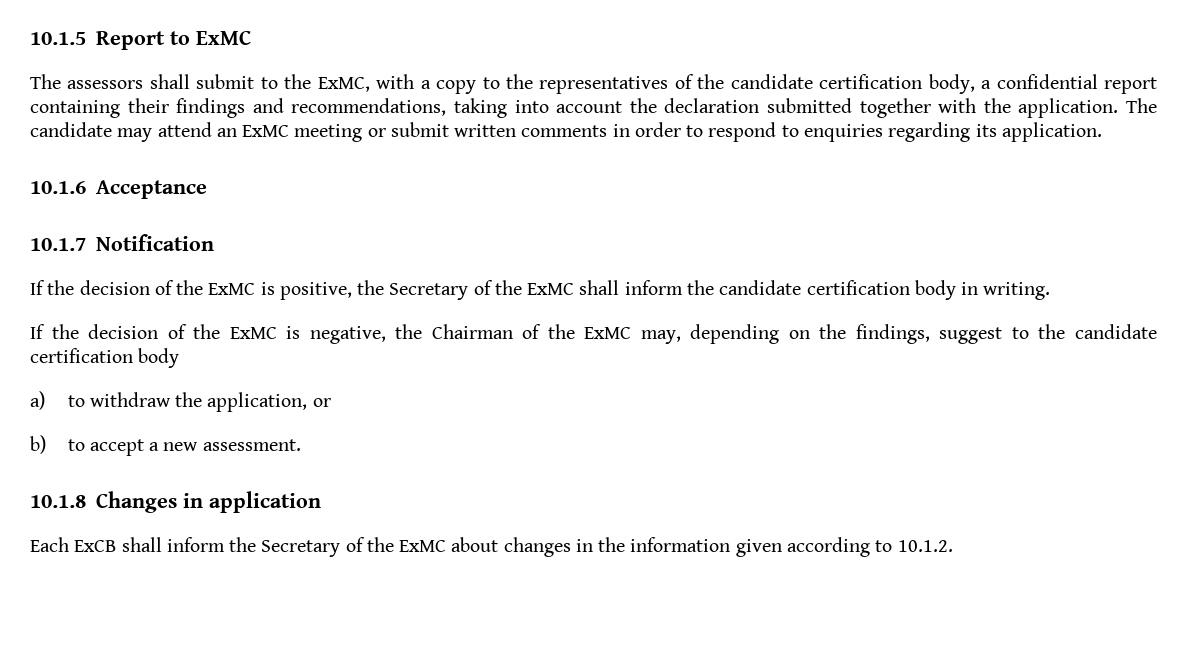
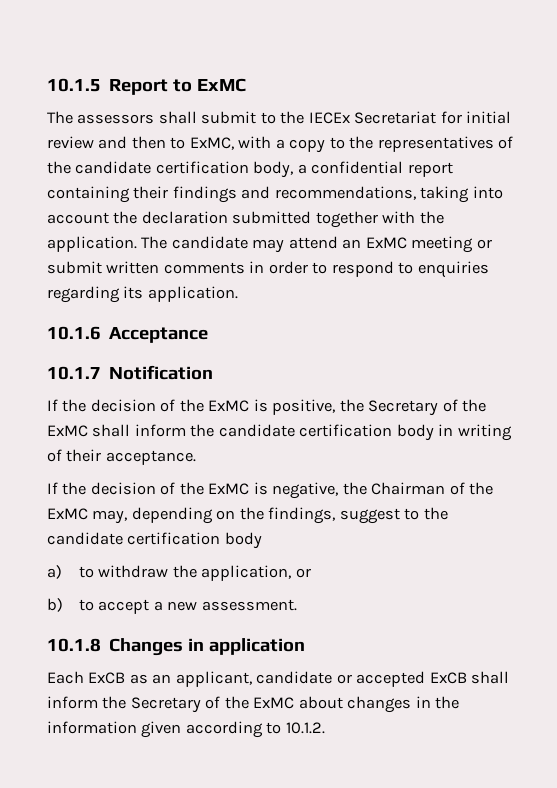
(312, 81) none -> [308,111,512,124] [47,136,186,149] IECEx Secretariat for initial review and then to
[983,282,1051,300] writing. -> [457,424,512,441] [47,449,196,465] writing of their acceptance.
(117, 546) none -> [129,671,467,687] as an applicant, candidate or accepted ExCB

